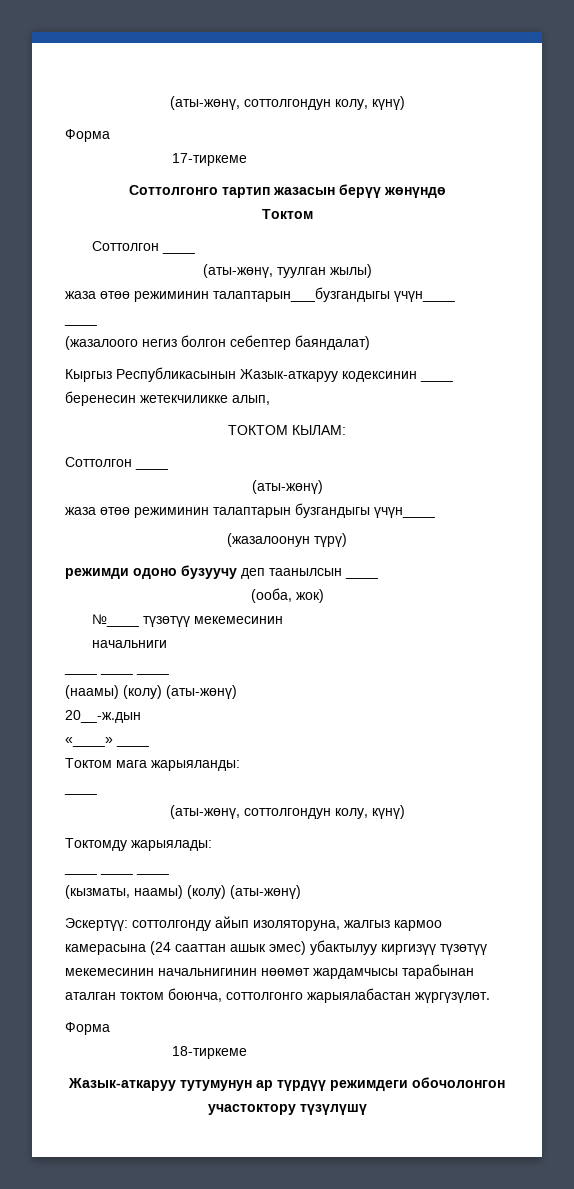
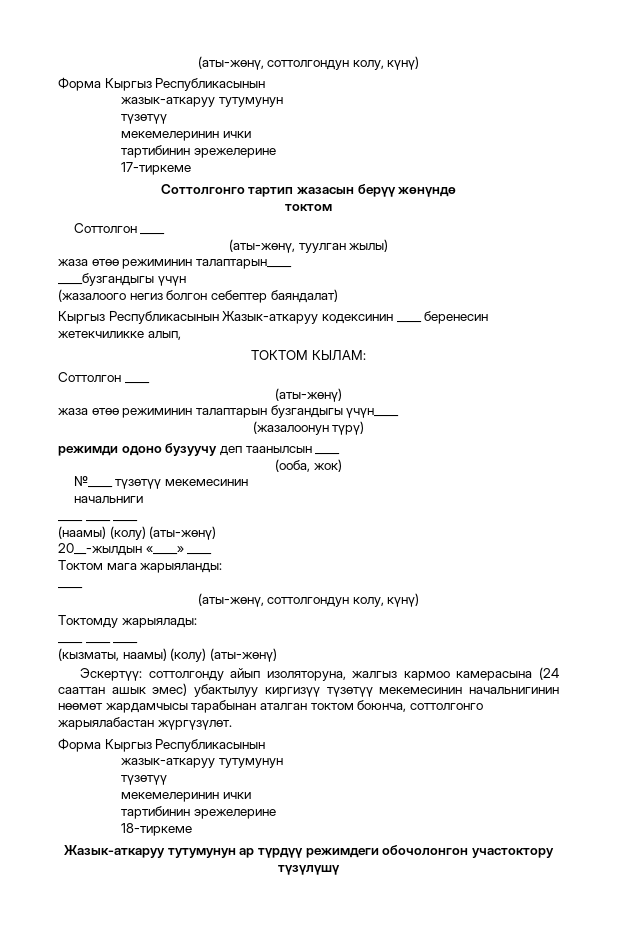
(110, 135) none -> [104,78,266,91] [120,97,283,107] [120,114,167,124] [120,131,251,141] [120,145,276,158] Кыргыз Республикасынын // жазык-аткаруу тутумунун // түзөтүү // мекемелеринин ички // тартибинин эрежелерине
[261,209,313,219] Токтом -> [285,204,332,211] токтом
[213,287,455,302] [64,323,97,326] талаптарын___бузгандыгы үчүн____ // ____ -> [195,259,292,269] [58,273,186,286] талаптарын____ // ____бузгандыгы үчүн
[65,710,141,723] 20__-ж.дын // -> [58,543,142,556] 20__-жылдын
(110, 1028) none -> [104,739,266,752] [120,758,283,768] [120,775,167,785] [120,792,251,802] [120,806,276,819] Кыргыз Республикасынын // жазык-аткаруу тутумунун // түзөтүү // мекемелеринин ички // тартибинин эрежелерине

